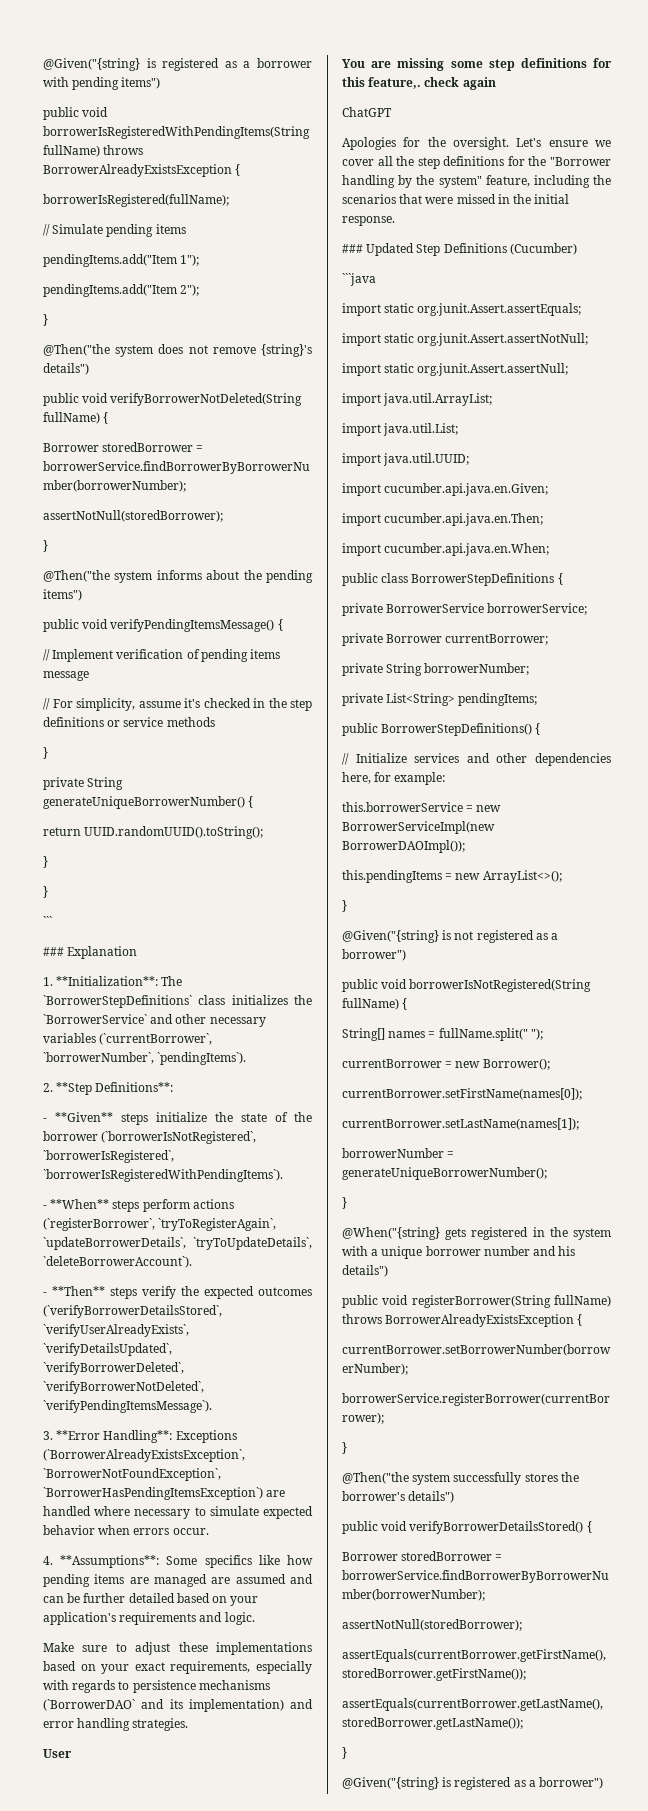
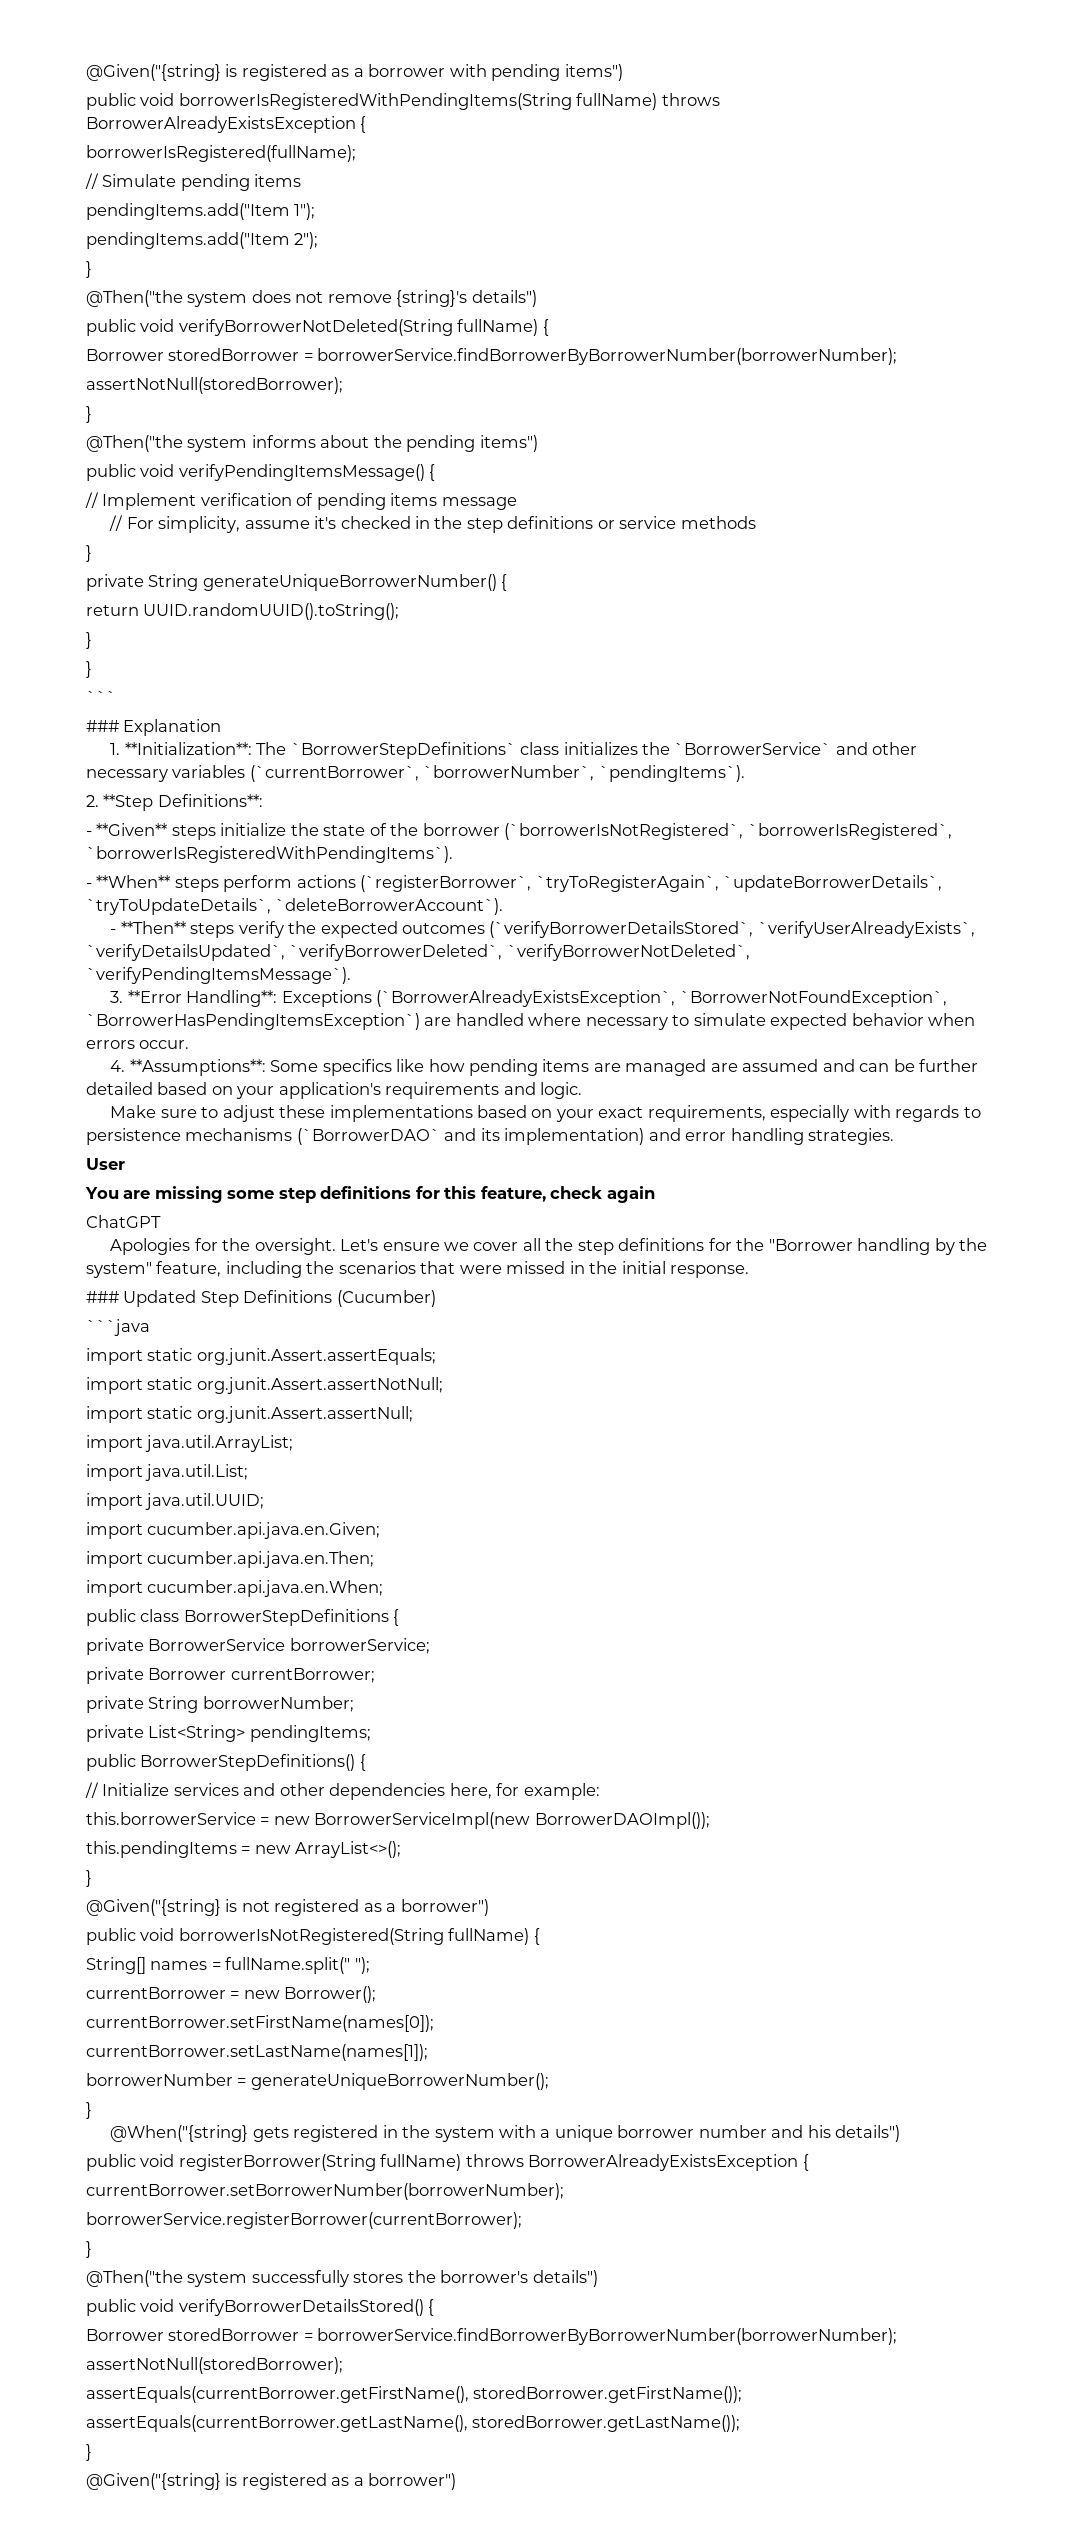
[368,77,422,89] feature,. -> [480,1186,546,1202] feature,

